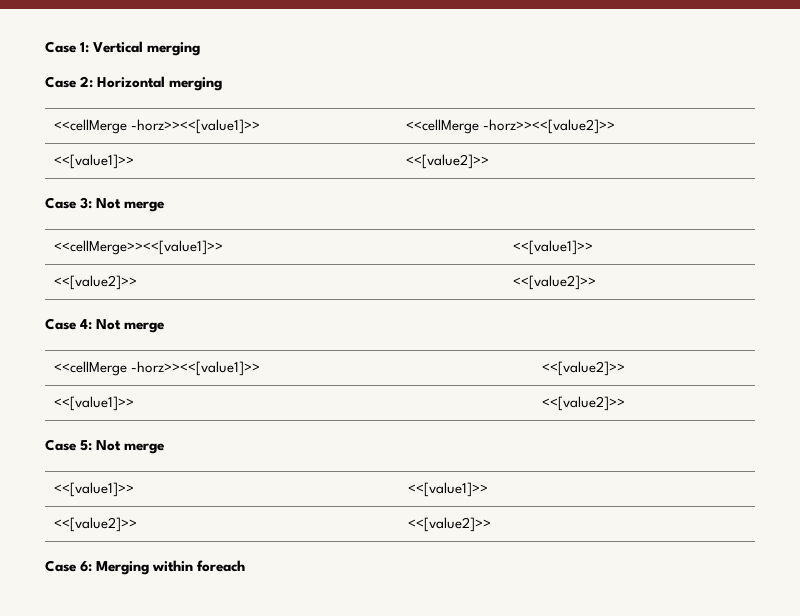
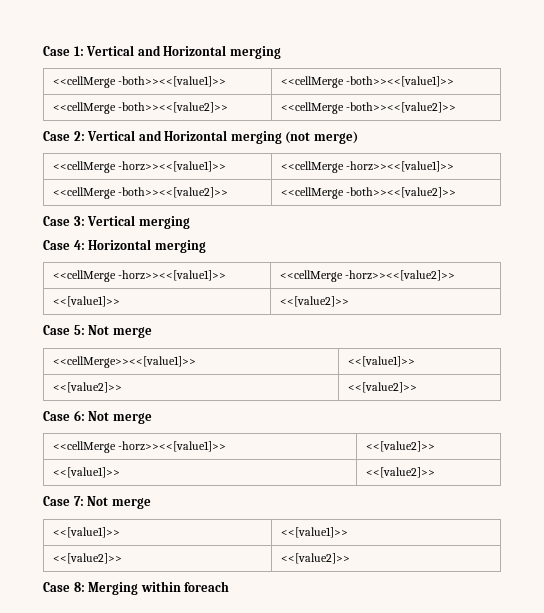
(144, 47) none -> [137,45,281,59] [52,76,226,88] [280,76,454,88] [52,102,228,114] [280,102,456,114] [43,130,358,144] [52,161,226,173] [280,161,454,173] [52,187,228,199] [280,187,456,199] [43,215,136,226] and Horizontal merging // <<cellMerge -both>><<[value1]>> | <<cellMerge -both>><<[value1]>> // <<cellMerge -both>><<[value2]>> | <<cellMerge -both>><<[value2]>> // Case 2: Vertical and Horizontal merging (not merge) // <<cellMerge -horz>><<[value1]>> | <<cellMerge -horz>><<[value1]>> // <<cellMerge -both>><<[value2]>> | <<cellMerge -both>><<[value2]>> // Case 3: Vertical
[80,76,94,88] 2: -> [73,240,85,250] 4:
[80,197,93,209] 3: -> [73,325,85,335] 5:
[80,319,93,330] 4: -> [73,410,85,421] 6:
[80,440,93,451] 5: -> [73,496,84,506] 7:
[80,561,93,572] 6: -> [73,582,85,592] 8:

